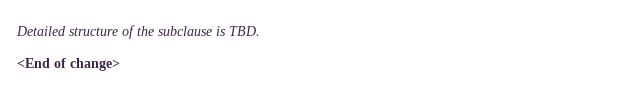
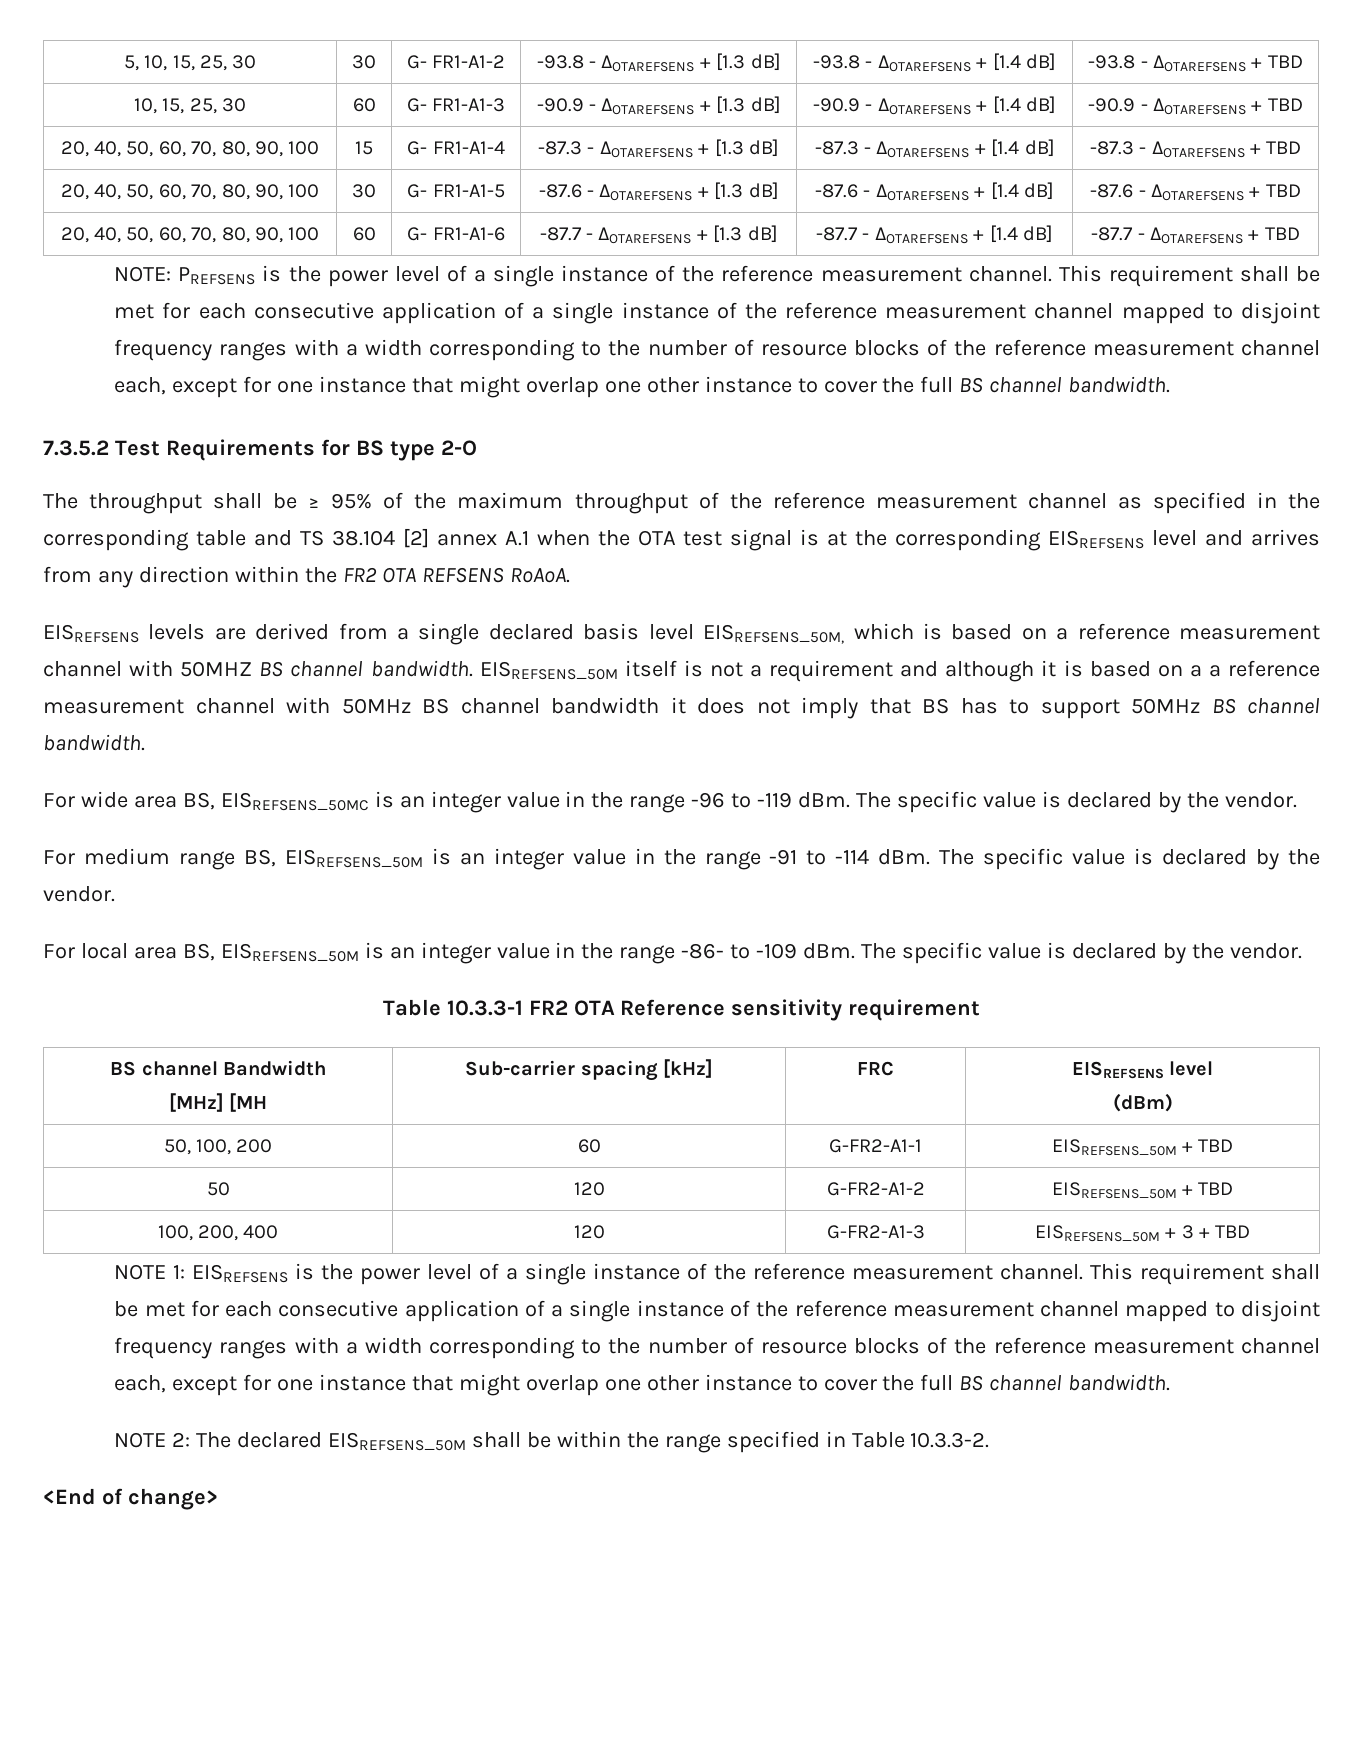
[16,25,260,39] Detailed structure of the subclause is TBD. -> [123,55,257,71] [352,55,376,69] [406,55,506,69] [536,53,781,72] [813,53,1056,72] [1088,55,1303,72] [133,98,247,114] [352,98,376,112] [406,98,506,112] [536,96,781,115] [813,96,1056,115] [1088,98,1303,115] [60,141,320,157] [355,141,373,155] [407,141,505,155] [538,139,779,158] [814,139,1055,158] [1089,141,1302,158] [60,184,320,200] [352,184,376,198] [407,184,505,198] [538,182,779,201] [815,182,1054,201] [1090,184,1301,201] [60,227,320,243] [352,227,376,241] [407,227,505,241] [539,225,778,244] [816,225,1053,244] [1091,227,1300,244] [114,265,1320,287] [114,302,1320,324] [114,339,1320,361] [114,376,1171,398] [43,439,477,461] [43,492,1321,514] [43,528,1321,551] [43,566,570,588] [43,623,1320,645] [43,660,1320,682] [43,697,1320,719] [43,734,145,751] [43,791,1297,813] [43,848,1321,870] [43,886,115,902] [43,942,1302,964] [382,999,981,1021] [110,1060,326,1076] [168,1093,268,1112] [465,1059,713,1081] [857,1061,894,1076] [1071,1061,1214,1079] [1112,1093,1173,1112] [163,1139,273,1155] [577,1139,601,1153] [829,1139,922,1153] [1051,1139,1234,1156] [206,1182,230,1196] [573,1182,605,1196] [826,1182,925,1196] [1051,1182,1234,1199] [157,1225,279,1241] [573,1225,605,1239] [826,1225,925,1239] [1034,1225,1251,1242] [114,1263,1320,1285] [114,1300,1320,1322] [114,1337,1320,1359] [114,1374,1171,1396] [114,1431,990,1453] 5, 10, 15, 25, 30 | 30 | G- FR1-A1-2 | -93.8 - ΔOTAREFSENS + [1.3 dB] | -93.8 - ΔOTAREFSENS + [1.4 dB] | -93.8 - ΔOTAREFSENS + TBD // 10, 15, 25, 30 | 60 | G- FR1-A1-3 | -90.9 - ΔOTAREFSENS + [1.3 dB] | -90.9 - ΔOTAREFSENS + [1.4 dB] | -90.9 - ΔOTAREFSENS + TBD // 20, 40, 50, 60, 70, 80, 90, 100 | 15 | G- FR1-A1-4 | -87.3 - ΔOTAREFSENS + [1.3 dB] | -87.3 - ΔOTAREFSENS + [1.4 dB] | -87.3 - ΔOTAREFSENS + TBD // 20, 40, 50, 60, 70, 80, 90, 100 | 30 | G- FR1-A1-5 | -87.6 - ΔOTAREFSENS + [1.3 dB] | -87.6 - ΔOTAREFSENS + [1.4 dB] | -87.6 - ΔOTAREFSENS + TBD // 20, 40, 50, 60, 70, 80, 90, 100 | 60 | G- FR1-A1-6 | -87.7 - ΔOTAREFSENS + [1.3 dB] | -87.7 - ΔOTAREFSENS + [1.4 dB] | -87.7 - ΔOTAREFSENS + TBD // NOTE: PREFSENS is the power level of a single instance of the reference measurement channel. This requirement shall be met for each consecutive application of a single instance of the reference measurement channel mapped to disjoint frequency ranges with a width corresponding to the number of resource blocks of the reference measurement channel each, except for one instance that might overlap one other instance to cover the full BS channel bandwidth. // 7.3.5.2 Test Requirements for BS type 2-O // The throughput shall be ≥ 95% of the maximum throughput of the reference measurement channel as specified in the corresponding table and TS 38.104 [2] annex A.1 when the OTA test signal is at the corresponding EISREFSENS level and arrives from any direction within the FR2 OTA REFSENS RoAoA. // EISREFSENS levels are derived from a single declared basis level EISREFSENS_50M, which is based on a reference measurement channel with 50MHZ BS channel bandwidth. EISREFSENS_50M itself is not a requirement and although it is based on a a reference measurement channel with 50MHz BS channel bandwidth it does not imply that BS has to support 50MHz BS channel bandwidth. // For wide area BS, EISREFSENS_50MC is an integer value in the range -96 to -119 dBm. The specific value is declared by the vendor. // For medium range BS, EISREFSENS_50M is an integer value in the range -91 to -114 dBm. The specific value is declared by the vendor. // For local area BS, EISREFSENS_50M is an integer value in the range -86- to -109 dBm. The specific value is declared by the vendor. // Table 10.3.3-1 FR2 OTA Reference sensitivity requirement // BS channel Bandwidth // [MHz] [MH | Sub-carrier spacing [kHz] | FRC | EISREFSENS level // (dBm) // 50, 100, 200 | 60 | G-FR2-A1-1 | EISREFSENS_50M + TBD // 50 | 120 | G-FR2-A1-2 | EISREFSENS_50M + TBD // 100, 200, 400 | 120 | G-FR2-A1-3 | EISREFSENS_50M + 3 + TBD // NOTE 1: EISREFSENS is the power level of a single instance of the reference measurement channel. This requirement shall be met for each consecutive application of a single instance of the reference measurement channel mapped to disjoint frequency ranges with a width corresponding to the number of resource blocks of the reference measurement channel each, except for one instance that might overlap one other instance to cover the full BS channel bandwidth. // NOTE 2: The declared EISREFSENS_50M shall be within the range specified in Table 10.3.3-2.

